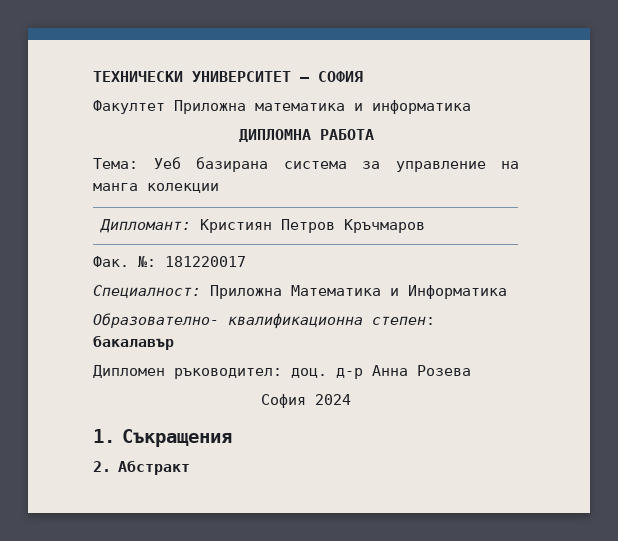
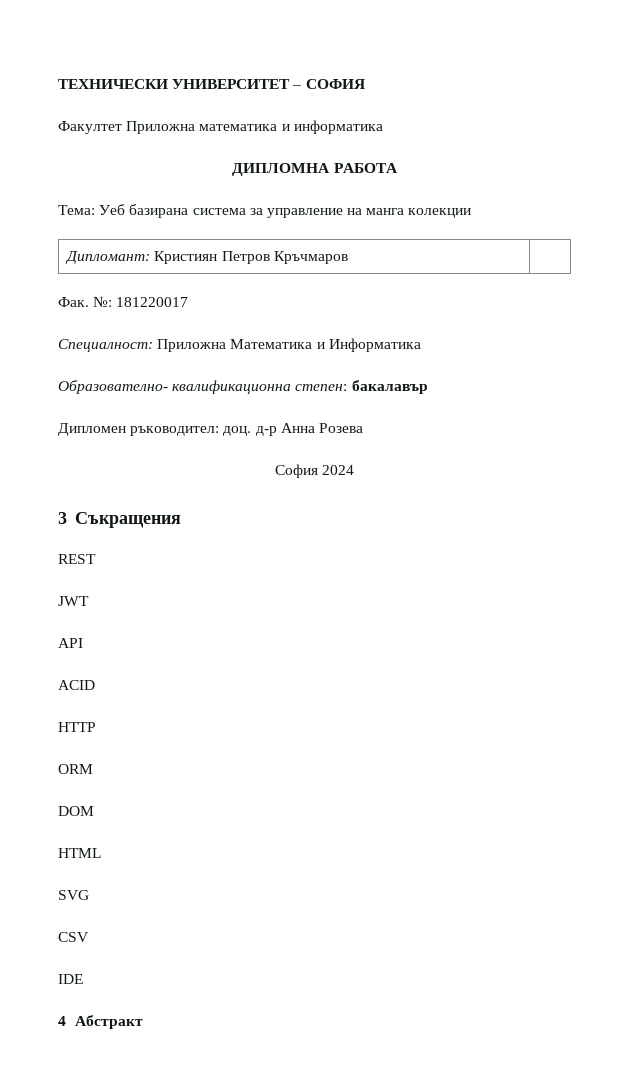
[93,429,115,443] 1. -> [58,512,67,524] 3
[93,461,111,472] 2. -> [58,554,96,564] [58,596,89,606] [58,638,83,648] [58,680,95,690] [58,722,96,732] [58,764,93,774] [58,806,94,816] [58,848,101,858] [58,890,89,900] [58,932,89,942] [58,974,83,984] [58,1016,66,1026] REST // JWT // API // ACID // HTTP // ORM // DOM // HTML // SVG // CSV // IDE // 4

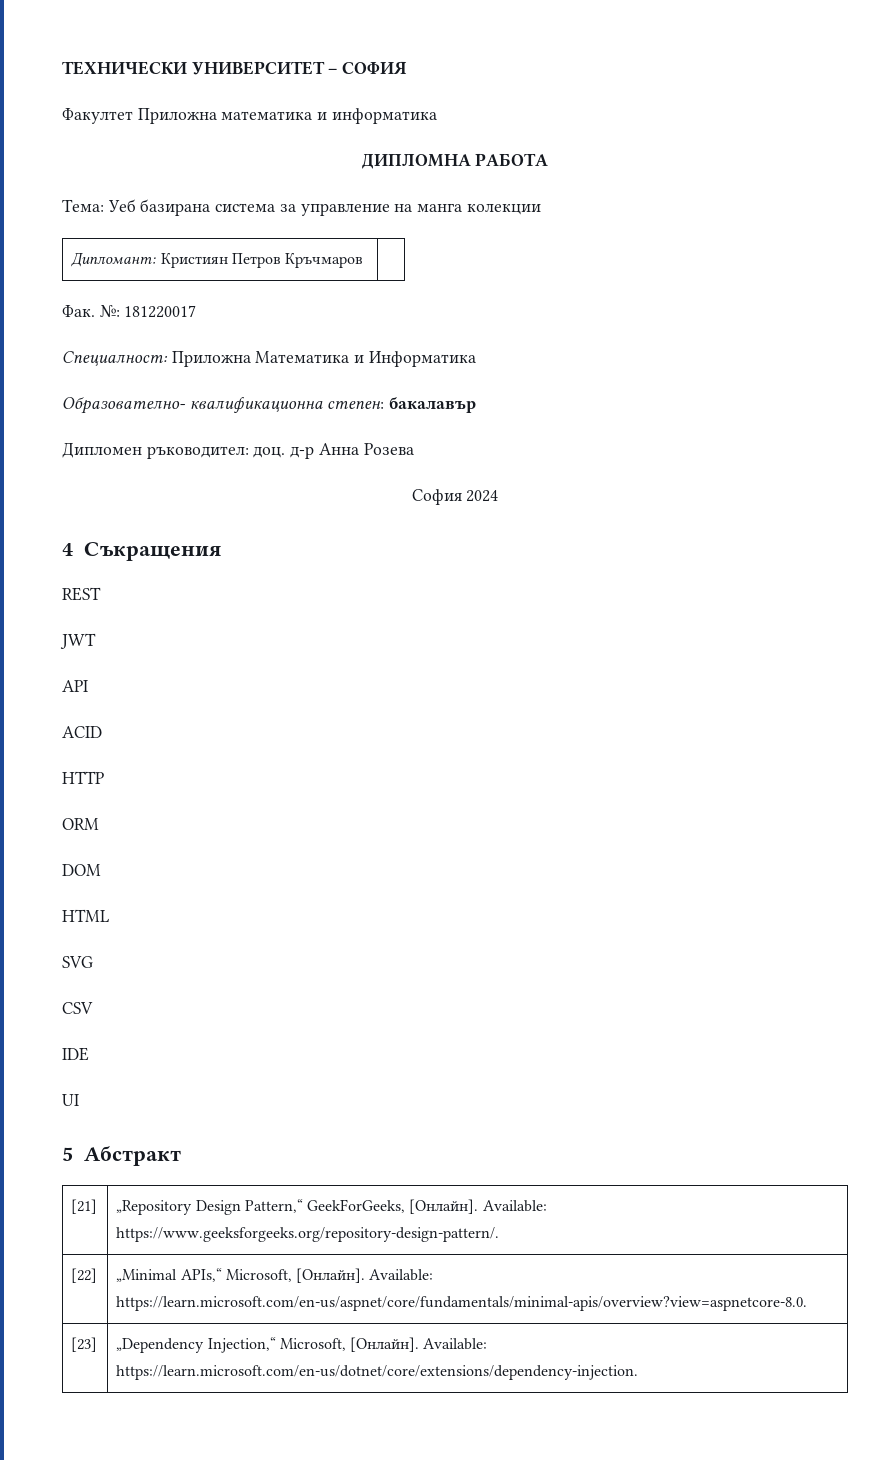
[58,512,67,524] 3 -> [62,543,73,556] 4
[58,1016,66,1026] 4 -> [62,1094,79,1106] [62,1147,73,1161] UI // 5
(144, 1022) none -> [71,1199,98,1214] [116,1199,547,1215] [116,1227,500,1242] [71,1268,98,1283] [116,1268,434,1283] [116,1296,808,1311] [71,1337,98,1352] [116,1337,488,1353] [116,1365,639,1380] // [21] | „Repository Design Pattern,“ GeekForGeeks, [Онлайн]. Available: https://www.geeksforgeeks.org/repository-design-pattern/. // [22] | „Minimal APIs,“ Microsoft, [Онлайн]. Available: https://learn.microsoft.com/en-us/aspnet/core/fundamentals/minimal-apis/overview?view=aspnetcore-8.0. // [23] | „Dependency Injection,“ Microsoft, [Онлайн]. Available: https://learn.microsoft.com/en-us/dotnet/core/extensions/dependency-injection.

